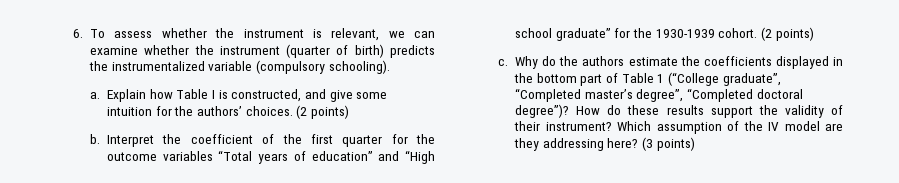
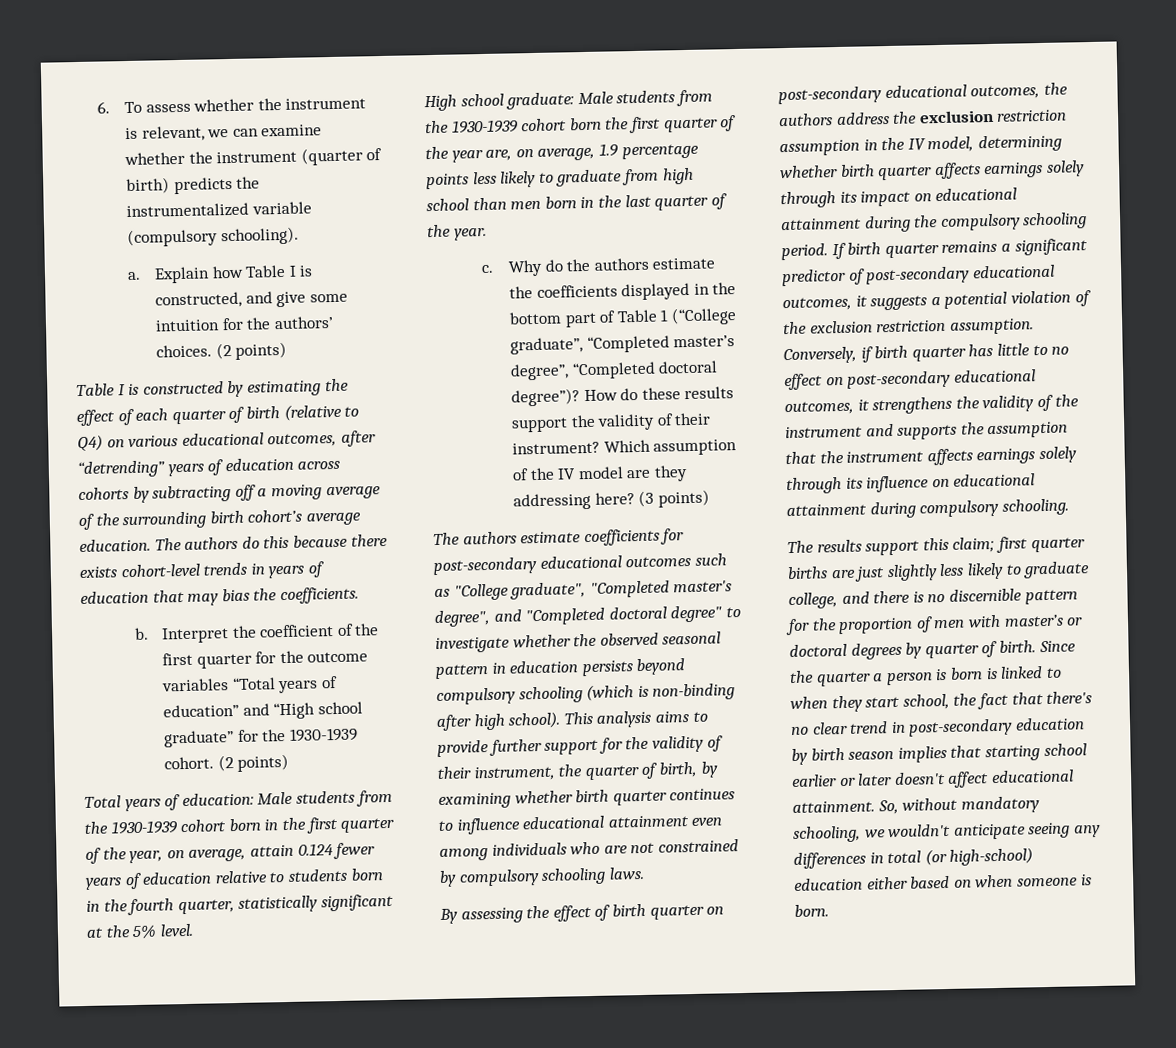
(349, 112) none -> [76,378,349,398] [76,403,360,427] [77,430,376,452] [77,457,341,479] [78,484,381,503] [78,509,361,531] [79,533,388,553] [79,561,324,579] [80,586,359,606] // Table I is constructed by estimating the effect of each quarter of birth (relative to Q4) on various educational outcomes, after “detrending” years of education across cohorts by subtracting off a moving average of the surrounding birth cohort’s average education. The authors do this because there exists cohort-level trends in years of education that may bias the coefficients.
(814, 34) none -> [84,789,393,812] [84,816,396,835] [85,842,376,864] [85,868,383,890] [86,893,394,916] [86,923,194,940] [424,89,713,112] [425,115,737,134] [425,143,699,163] [426,167,694,190] [426,193,727,212] [427,224,487,241] // Total years of education: Male students from the 1930-1939 cohort born in the first quarter of the year, on average, attain 0.124 fewer years of education relative to students born in the fourth quarter, statistically significant at the 5% level. // High school graduate: Male students from the 1930-1939 cohort born the first quarter of the year are, on average, 1.9 percentage points less likely to graduate from high school than men born in the last quarter of the year.
(695, 144) none -> [433,528,685,547] [433,553,727,576] [434,580,733,601] [434,605,741,628] [435,631,722,654] [435,658,686,680] [436,683,736,706] [436,710,708,732] [437,735,723,758] [437,761,719,782] [438,788,736,810] [438,815,723,835] [439,839,739,861] [439,866,645,887] [439,903,725,924] [778,82,1068,105] [778,109,1068,127] [779,134,1062,157] [779,160,1085,181] [780,187,1018,209] [781,212,1088,233] [781,238,1088,261] [782,264,1055,287] [782,290,1091,312] [783,318,1034,335] [783,343,1070,365] [784,369,1036,391] [784,394,1079,416] [785,421,1069,440] [785,446,1077,466] [786,473,1036,495] [786,498,1069,519] [787,536,1085,556] [787,561,1091,582] [788,588,1078,610] [785,614,1084,636] [789,640,1076,660] [789,666,1062,687] [790,691,1093,713] [791,717,1085,737] [791,743,1087,766] [791,769,1074,788] [792,796,1040,815] [793,822,1101,844] [793,847,1034,870] [794,874,1092,892] [794,904,829,917] // The authors estimate coefficients for post-secondary educational outcomes such as "College graduate", "Completed master's degree", and "Completed doctoral degree" to investigate whether the observed seasonal pattern in education persists beyond compulsory schooling (which is non-binding after high school). This analysis aims to provide further support for the validity of their instrument, the quarter of birth, by examining whether birth quarter continues to influence educational attainment even among individuals who are not constrained by compulsory schooling laws. // By assessing the effect of birth quarter on post-secondary educational outcomes, the authors address the exclusion restriction assumption in the IV model, determining whether birth quarter affects earnings solely through its impact on educational attainment during the compulsory schooling period. If birth quarter remains a significant predictor of post-secondary educational outcomes, it suggests a potential violation of the exclusion restriction assumption. Conversely, if birth quarter has little to no effect on post-secondary educational outcomes, it strengthens the validity of the instrument and supports the assumption that the instrument affects earnings solely through its influence on educational attainment during compulsory schooling. // The results support this claim; first quarter births are just slightly less likely to graduate college, and there is no discernible pattern for the proportion of men with master’s or doctoral degrees by quarter of birth. Since the quarter a person is born is linked to when they start school, the fact that there's no clear trend in post-secondary education by birth season implies that starting school earlier or later doesn't affect educational attainment. So, without mandatory schooling, we wouldn't anticipate seeing any differences in total (or high-school) education either based on when someone is born.

